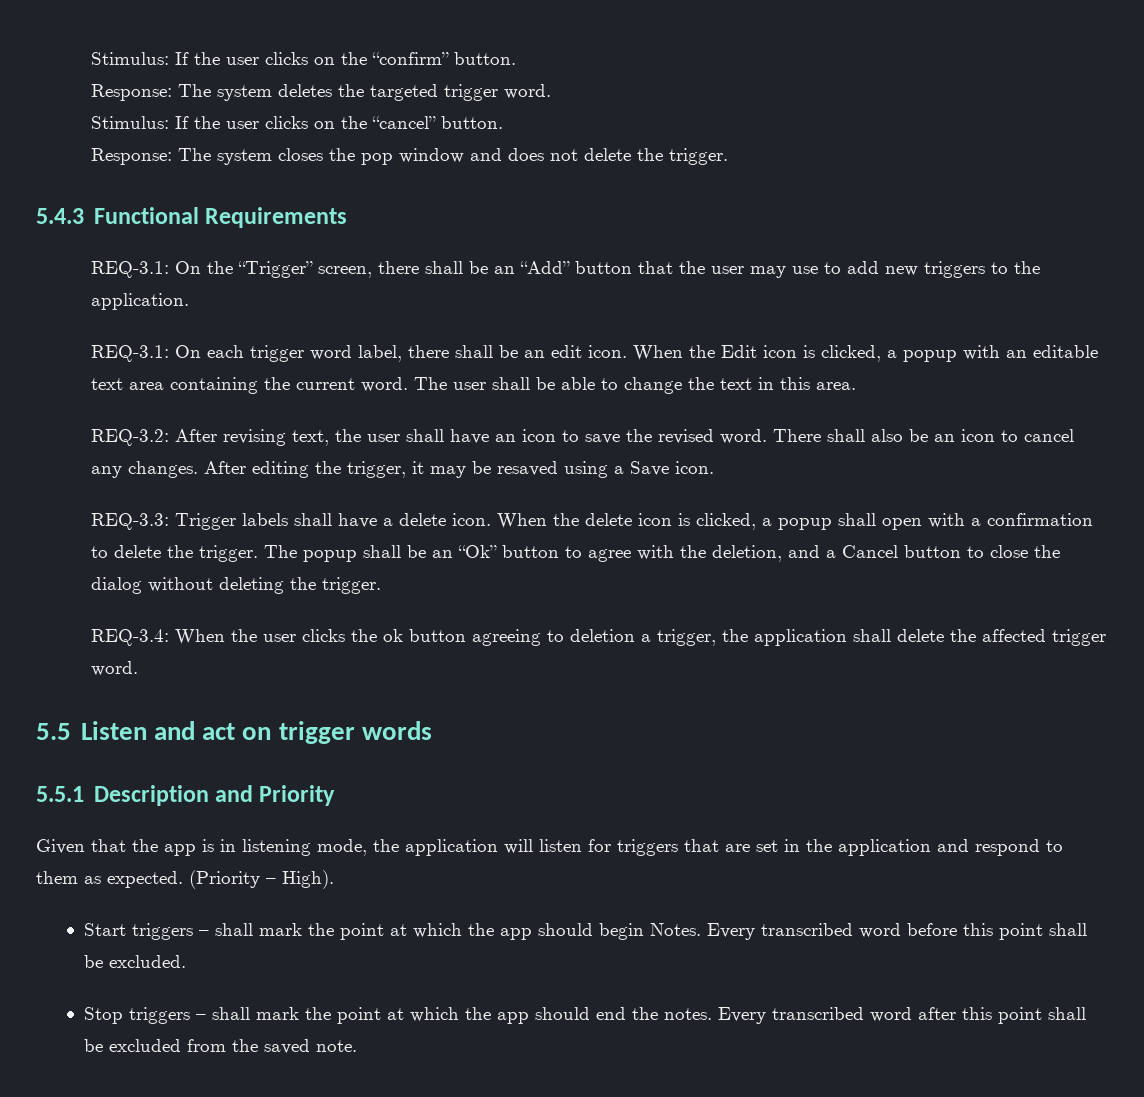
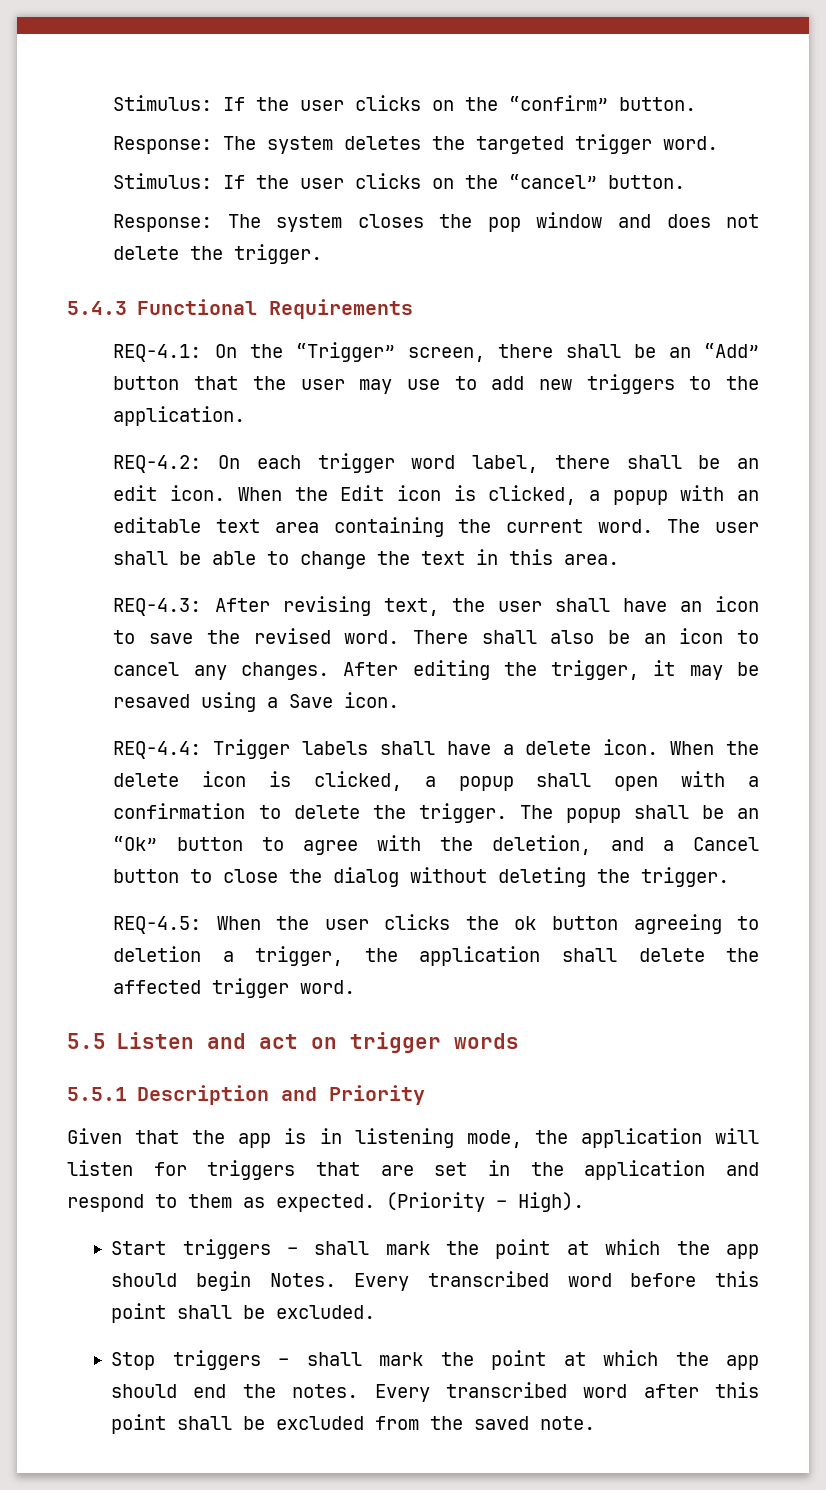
[90,261,169,278] REQ-3.1: -> [113,344,202,362] REQ-4.1:
[90,345,169,362] REQ-3.1: -> [113,455,202,473] REQ-4.2:
[90,429,169,446] REQ-3.2: -> [113,598,202,616] REQ-4.3:
[90,513,169,530] REQ-3.3: -> [113,741,202,759] REQ-4.4:
[90,629,169,646] REQ-3.4: -> [113,916,202,934] REQ-4.5:

